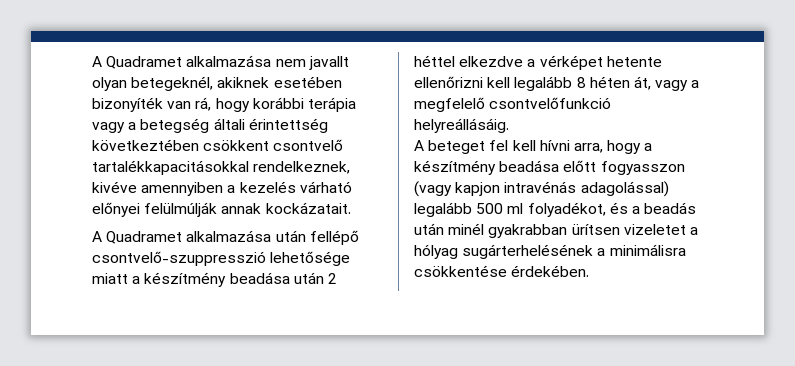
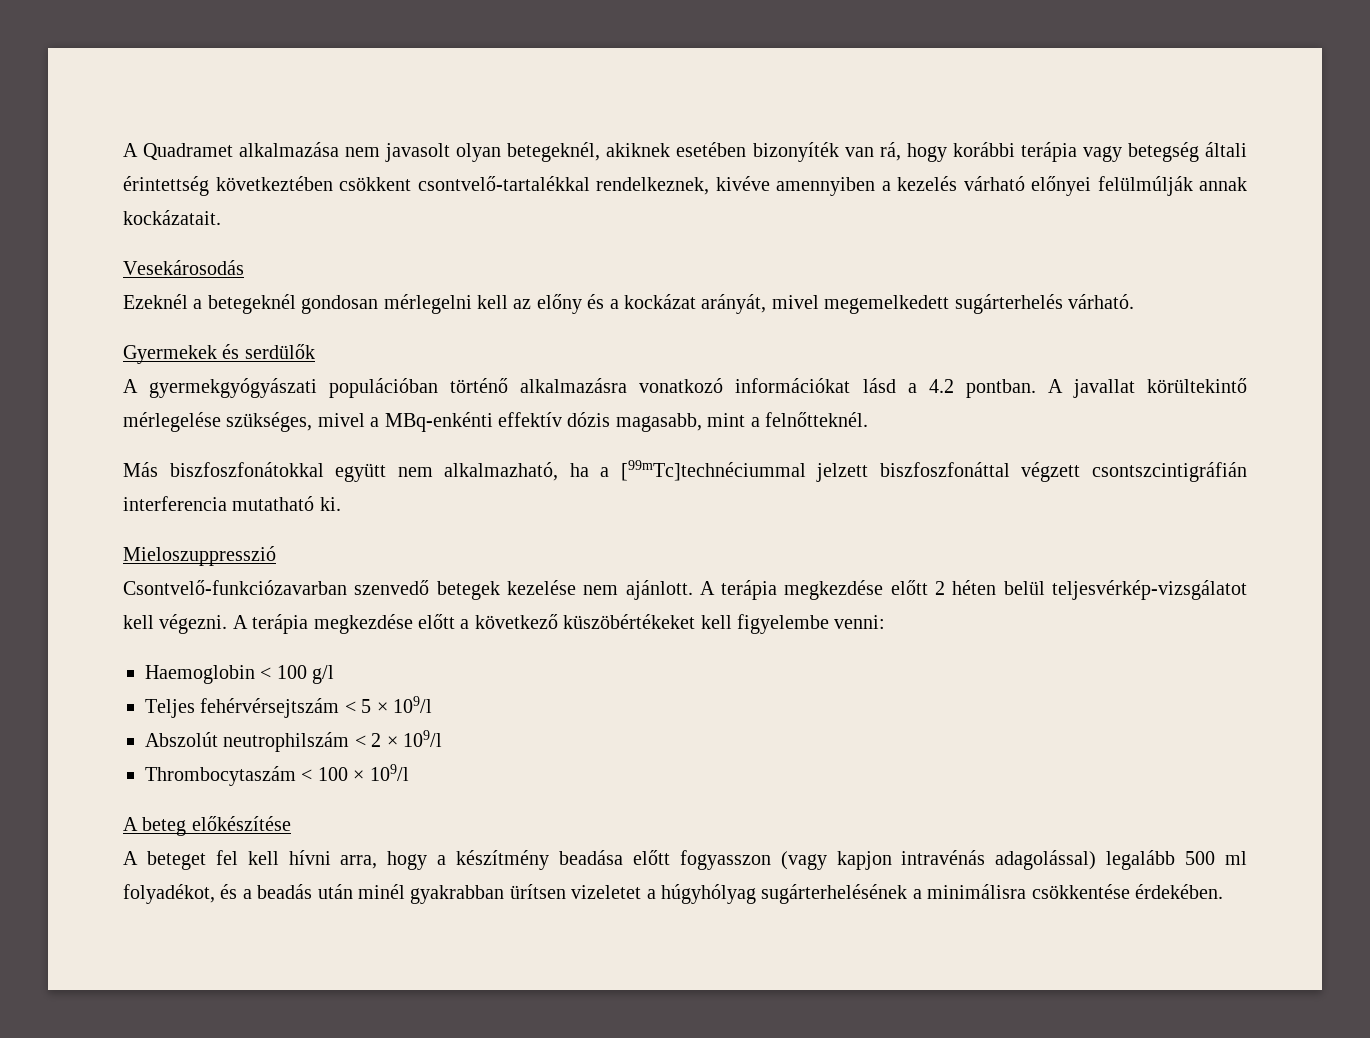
[308,56,349,70] javallt -> [385,143,451,162] javasolt
[128,122,137,130] a -> (1122, 154) none
[273,139,344,151] [92,160,249,175] csontvelő tartalékkapacitásokkal -> [417,176,590,191] csontvelő-tartalékkal
[92,230,359,245] [92,251,351,266] [92,272,337,287] [414,55,662,70] [414,76,700,91] [414,97,612,112] [414,118,509,133] A Quadramet alkalmazása után fellépő csontvelő-szuppresszió lehetősége miatt a készítmény beadása után 2 héttel elkezdve a vérképet hetente ellenőrizni kell legalább 8 héten át, vagy a megfelelő csontvelőfunkció helyreállásáig. -> [123,260,244,275] [123,294,1134,314] [123,344,315,364] [123,378,1247,398] [123,412,868,432] [123,460,1247,482] [123,496,341,511] [123,546,276,566] [123,580,1247,600] [123,614,886,634] [145,665,335,684] [145,696,432,718] [145,730,442,752] [145,764,409,786] [123,816,291,836] Vesekárosodás // Ezeknél a betegeknél gondosan mérlegelni kell az előny és a kockázat arányát, mivel megemelkedett sugárterhelés várható. // Gyermekek és serdülők // A gyermekgyógyászati populációban történő alkalmazásra vonatkozó információkat lásd a 4.2 pontban. A javallat körültekintő mérlegelése szükséges, mivel a MBq-enkénti effektív dózis magasabb, mint a felnőtteknél. // Más biszfoszfonátokkal együtt nem alkalmazható, ha a [99mTc]technéciummal jelzett biszfoszfonáttal végzett csontszcintigráfián interferencia mutatható ki. // Mieloszuppresszió // Csontvelő-funkciózavarban szenvedő betegek kezelése nem ajánlott. A terápia megkezdése előtt 2 héten belül teljesvérkép-vizsgálatot kell végezni. A terápia megkezdése előtt a következő küszöbértékeket kell figyelembe venni: // Haemoglobin < 100 g/l // Teljes fehérvérsejtszám < 5 × 109/l // Abszolút neutrophilszám < 2 × 109/l // Thrombocytaszám < 100 × 109/l // A beteg előkészítése
[414,244,458,259] hólyag -> [660,884,756,904] húgyhólyag

